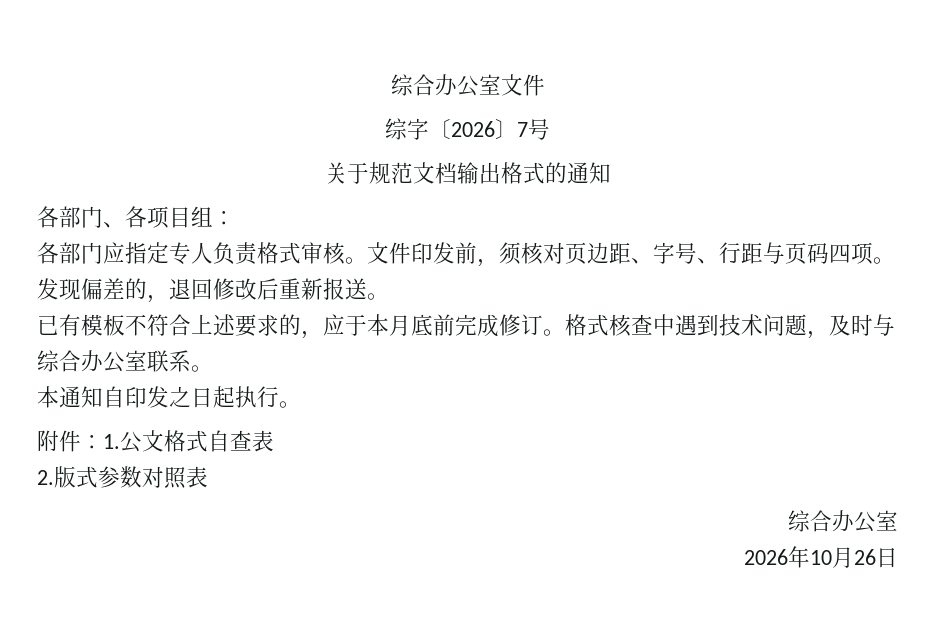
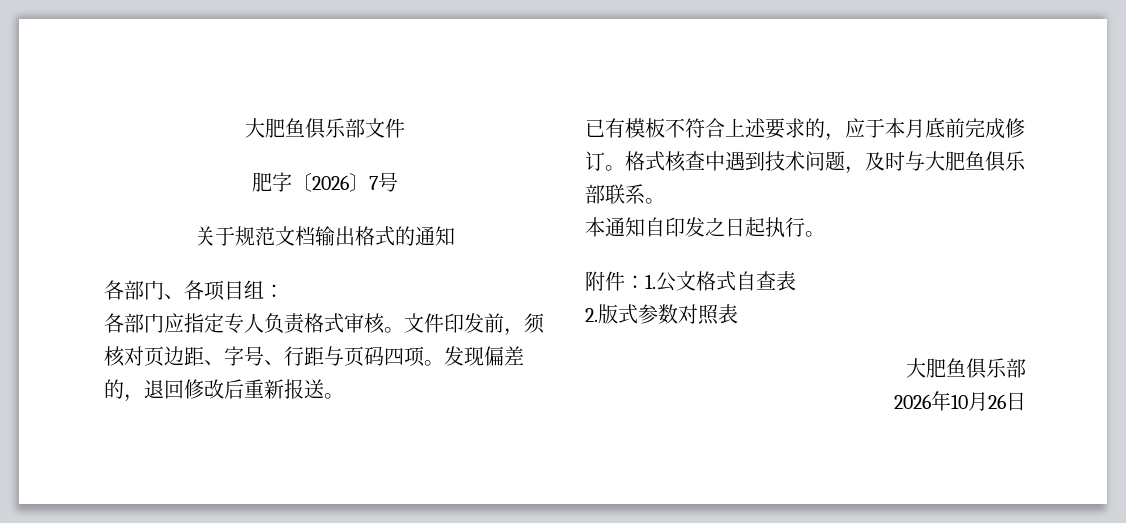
[390,74,501,97] 综合办公室 -> [244,118,365,139] 大肥鱼俱乐部
[385,118,407,140] 综 -> [251,172,272,192] 肥
[37,350,147,373] 综合办公室 -> [925,151,1026,172] [585,184,605,204] 大肥鱼俱乐部
[788,510,898,533] 综合办公室 -> [906,358,1026,379] 大肥鱼俱乐部

